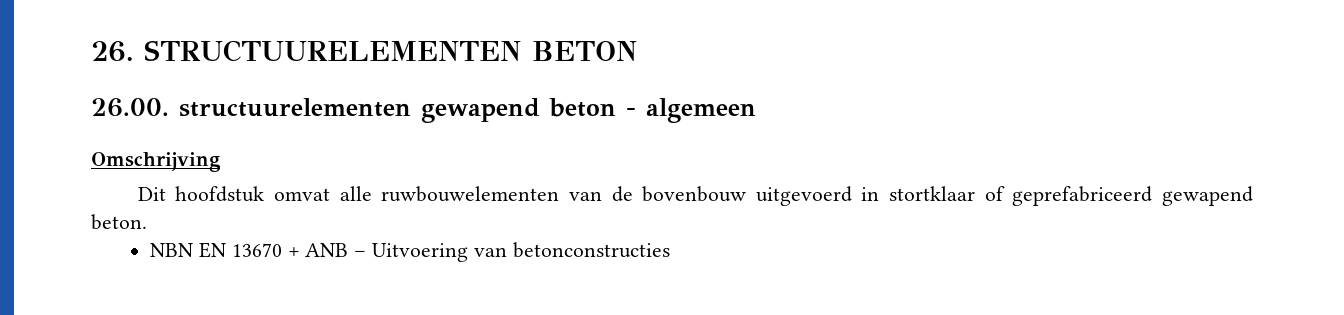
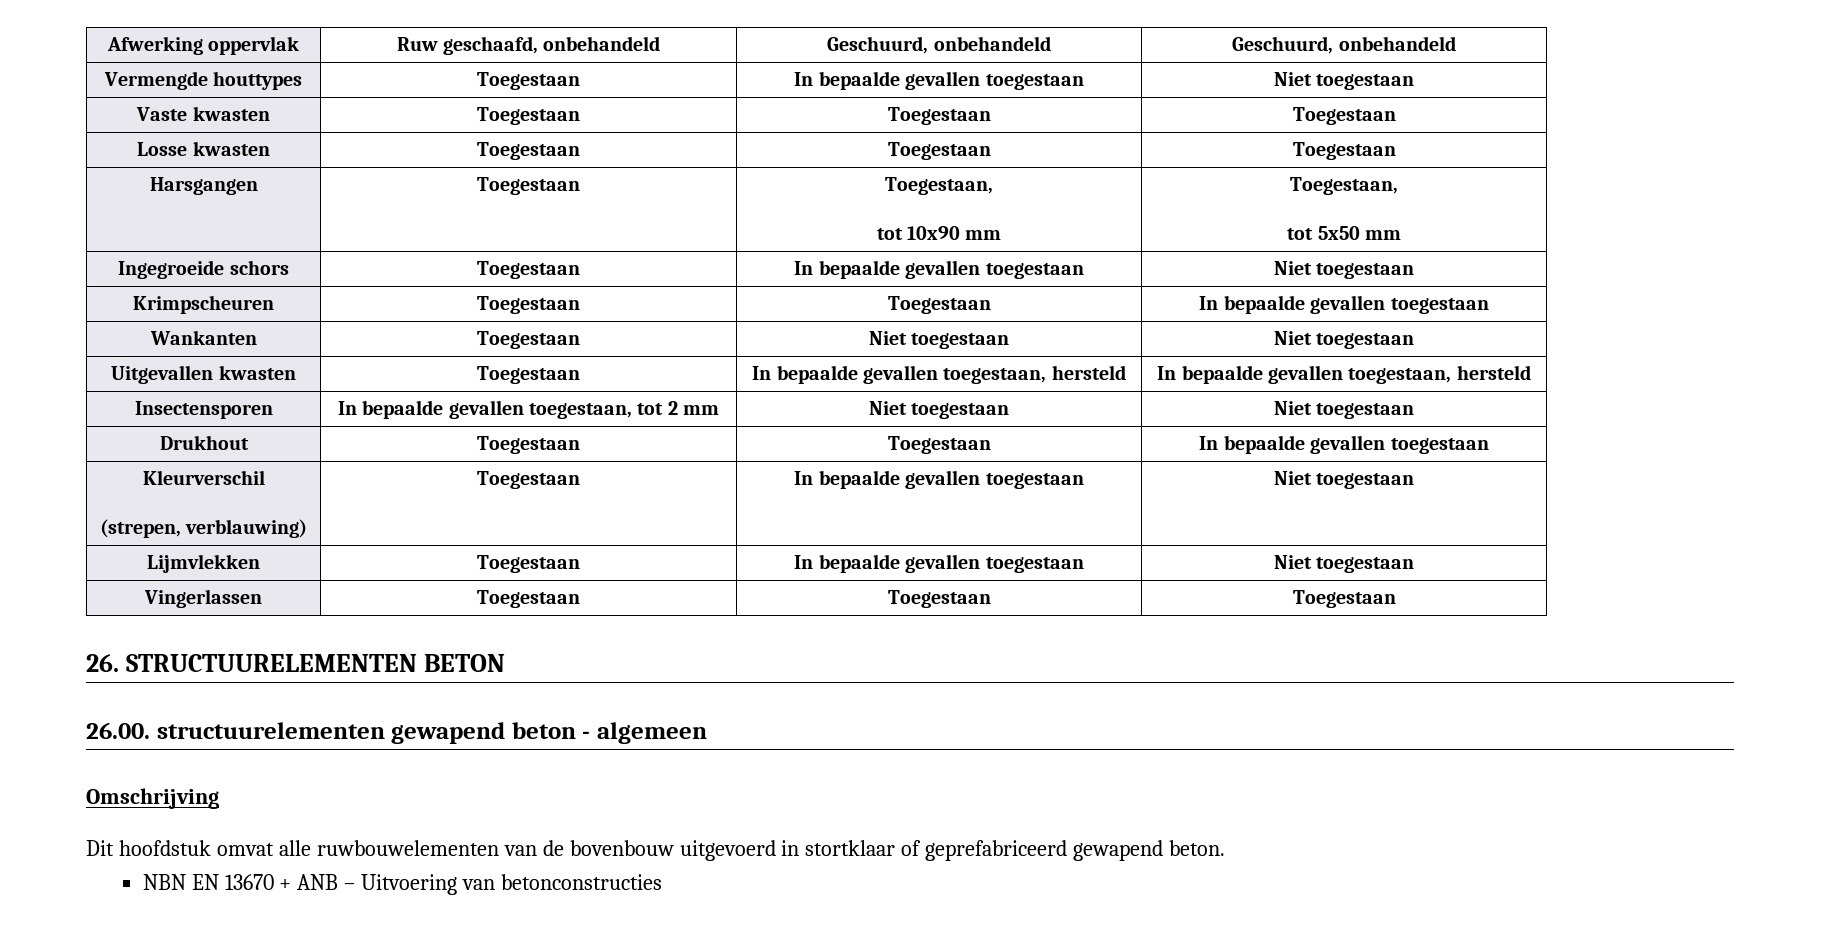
(91, 51) none -> [106,36,300,55] [396,36,661,55] [827,36,1051,54] [1232,36,1456,54] [103,71,303,90] [477,72,580,90] [794,71,1084,90] [1273,72,1415,90] [136,106,270,121] [477,107,580,125] [887,107,991,125] [1292,107,1396,125] [137,141,270,156] [477,142,580,160] [887,142,991,160] [1292,142,1396,160] [149,177,258,195] [477,177,580,195] [885,177,993,195] [876,226,1002,240] [1290,177,1398,195] [1287,226,1401,240] [118,260,289,279] [477,261,580,279] [794,260,1084,279] [1273,261,1415,279] [133,295,274,314] [477,296,580,314] [887,296,991,314] [1199,295,1489,314] [149,330,257,345] [477,331,580,349] [868,331,1010,349] [1273,331,1415,349] [111,365,296,384] [477,366,580,384] [752,365,1126,384] [1157,365,1531,384] [134,401,273,419] [337,400,720,419] [868,401,1010,419] [1273,401,1415,419] [159,435,249,450] [477,436,580,454] [887,436,991,454] [1199,435,1489,454] [142,470,265,485] [99,519,308,538] [477,471,580,489] [794,470,1084,489] [1273,471,1415,489] [147,554,260,573] [477,555,580,573] [794,554,1084,573] [1273,555,1415,573] [144,589,262,608] [477,590,580,608] [887,590,991,608] [1292,590,1396,608] Afwerking oppervlak | Ruw geschaafd, onbehandeld | Geschuurd, onbehandeld | Geschuurd, onbehandeld // Vermengde houttypes | Toegestaan | In bepaalde gevallen toegestaan | Niet toegestaan // Vaste kwasten | Toegestaan | Toegestaan | Toegestaan // Losse kwasten | Toegestaan | Toegestaan | Toegestaan // Harsgangen | Toegestaan | Toegestaan, // tot 10x90 mm | Toegestaan, // tot 5x50 mm // Ingegroeide schors | Toegestaan | In bepaalde gevallen toegestaan | Niet toegestaan // Krimpscheuren | Toegestaan | Toegestaan | In bepaalde gevallen toegestaan // Wankanten | Toegestaan | Niet toegestaan | Niet toegestaan // Uitgevallen kwasten | Toegestaan | In bepaalde gevallen toegestaan, hersteld | In bepaalde gevallen toegestaan, hersteld // Insectensporen | In bepaalde gevallen toegestaan, tot 2 mm | Niet toegestaan | Niet toegestaan // Drukhout | Toegestaan | Toegestaan | In bepaalde gevallen toegestaan // Kleurverschil // (strepen, verblauwing) | Toegestaan | In bepaalde gevallen toegestaan | Niet toegestaan // Lijmvlekken | Toegestaan | In bepaalde gevallen toegestaan | Niet toegestaan // Vingerlassen | Toegestaan | Toegestaan | Toegestaan //

